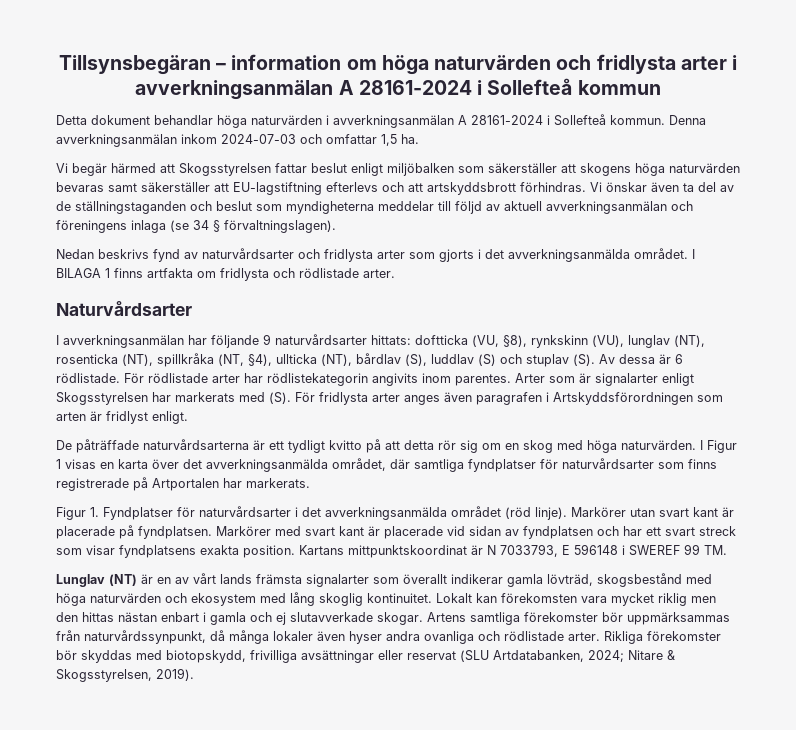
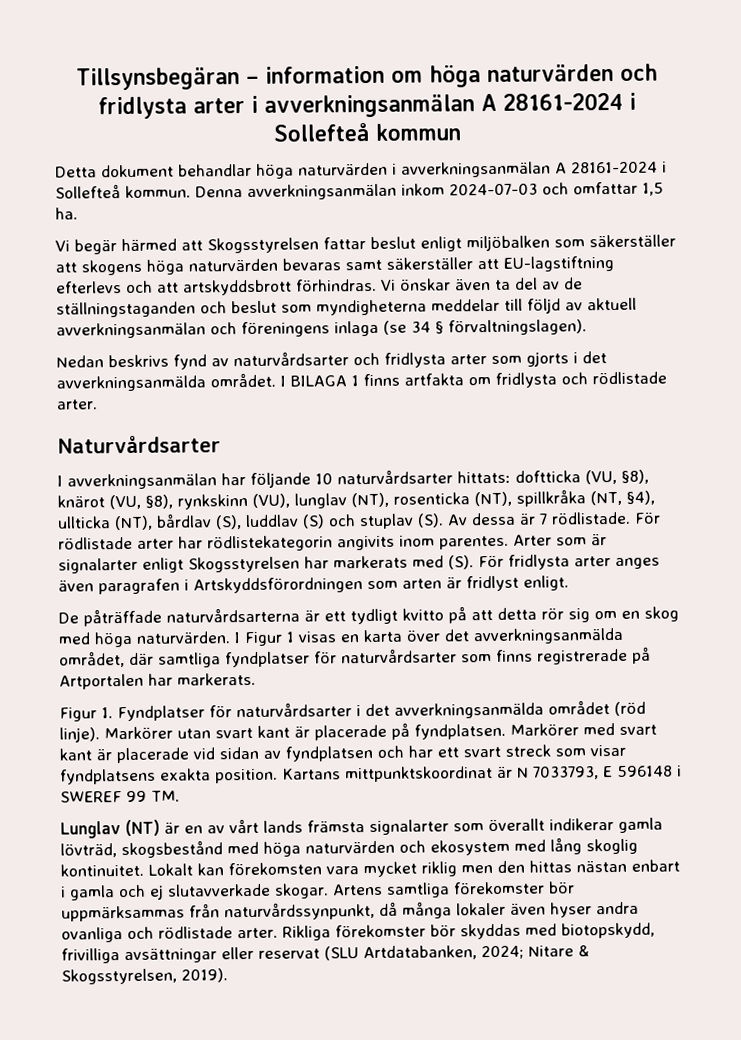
[263,334,271,345] 9 -> [315,473,333,485] 10
(527, 341) none -> [57,494,173,510] knärot (VU, §8),
[675,354,683,364] 6 -> [539,513,548,525] 7

